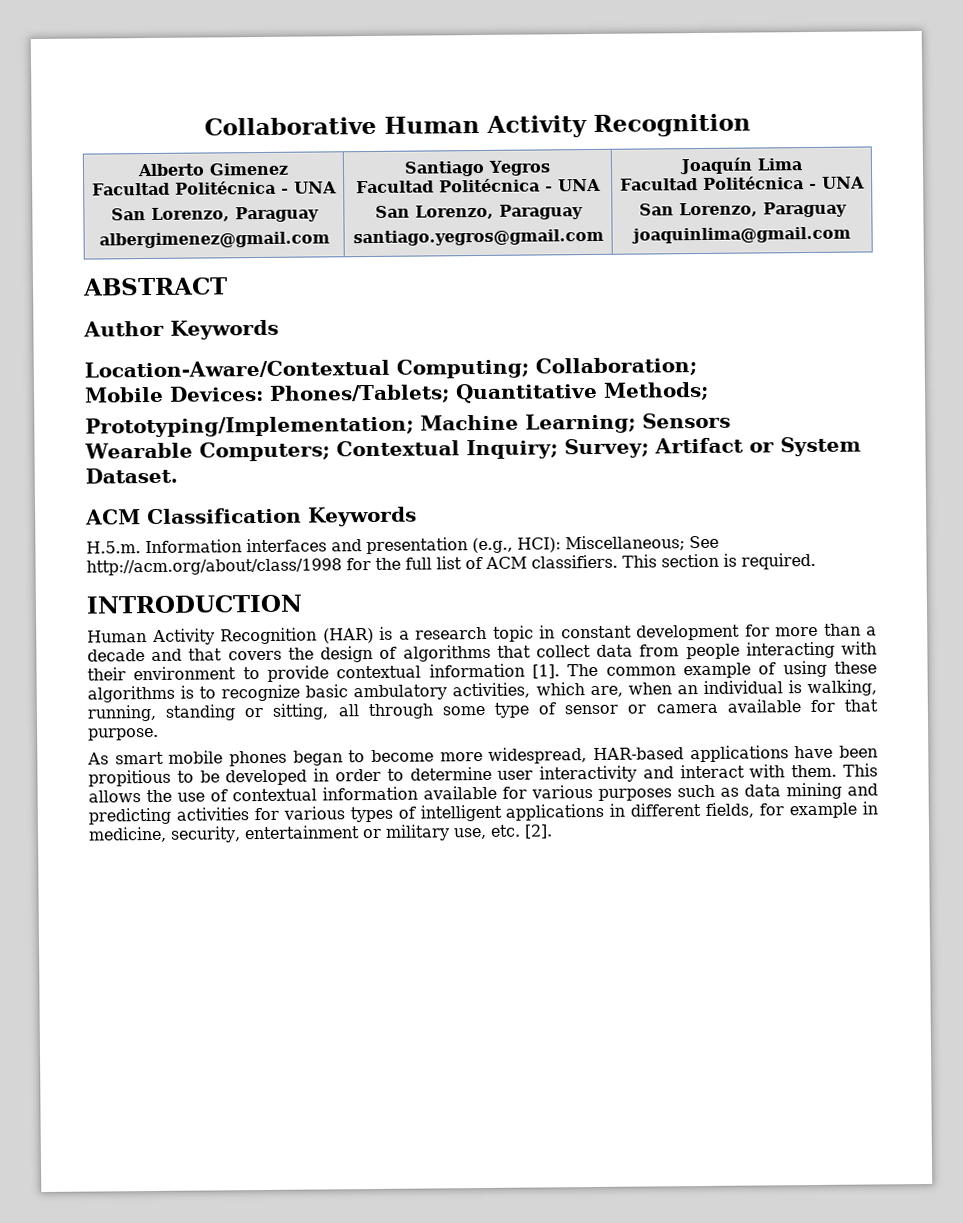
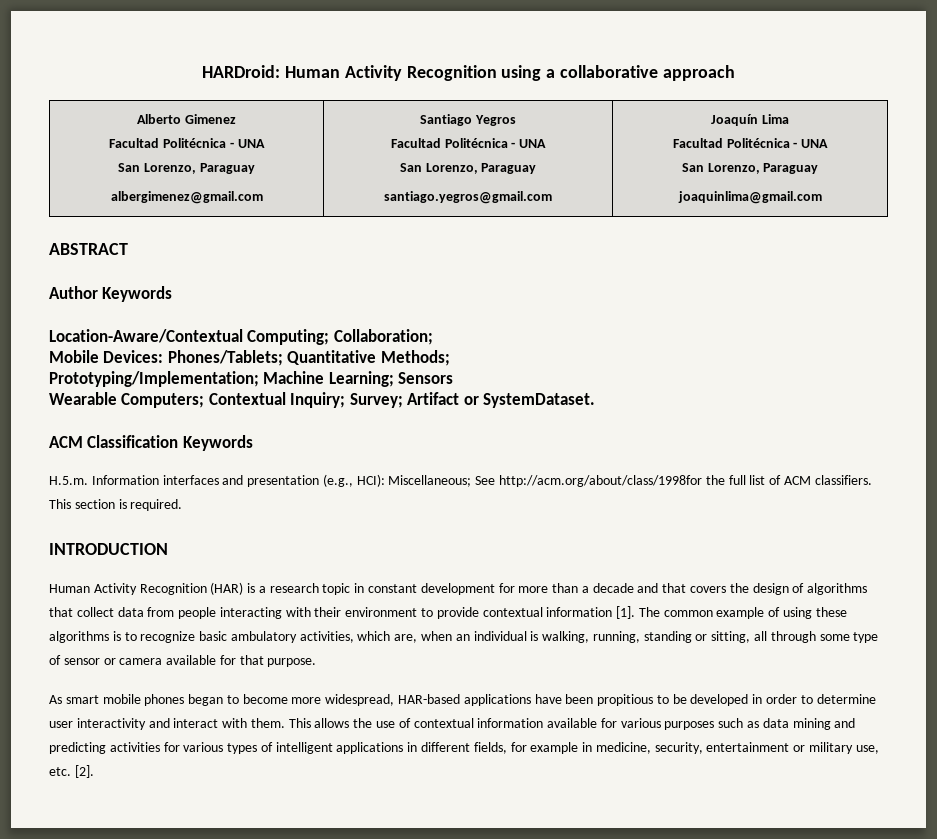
[203,113,751,138] Collaborative Human Activity Recognition -> [202,65,735,81] HARDroid: Human Activity Recognition using a collaborative approach
[779,436,861,457] [85,467,178,484] System Dataset. -> [483,393,596,408] SystemDataset.
[86,558,371,576] http://acm.org/about/class/1998 for -> [499,475,703,487] http://acm.org/about/class/1998for

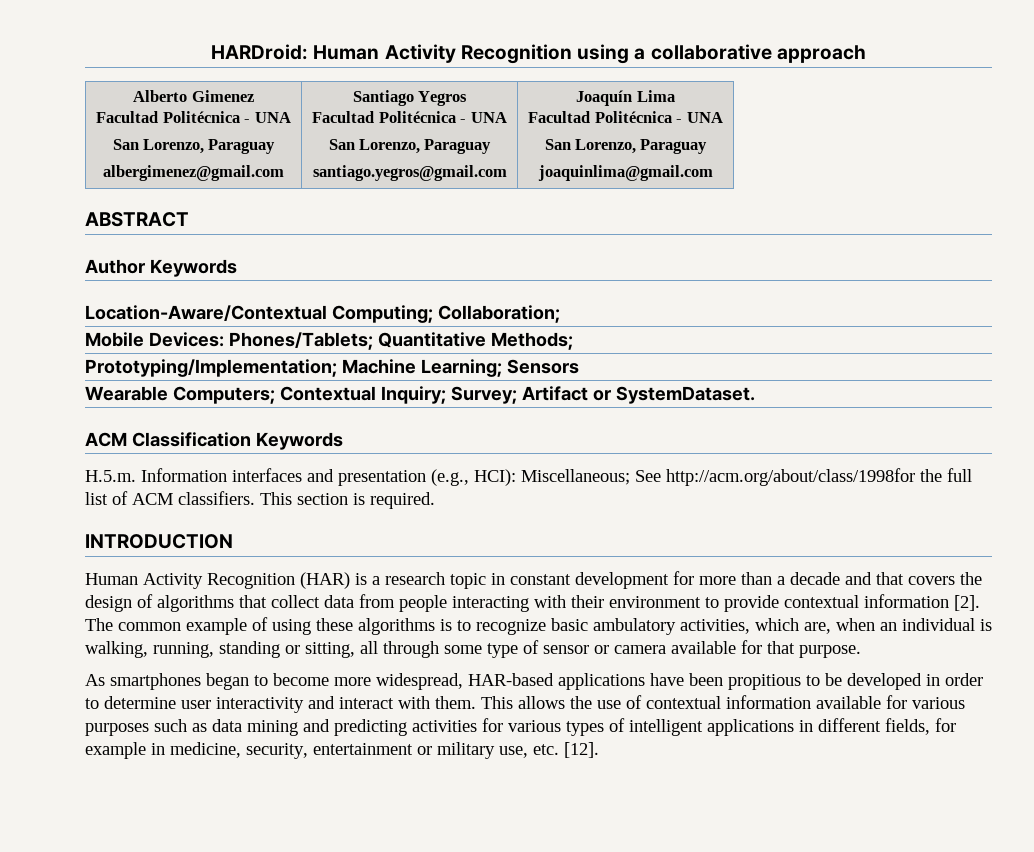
[616,606,636,619] [1]. -> [954,595,980,611] [2].
[65,694,185,706] smart mobile phones -> [110,673,201,690] smartphones
[74,765,94,778] [2]. -> [564,742,599,758] [12].

